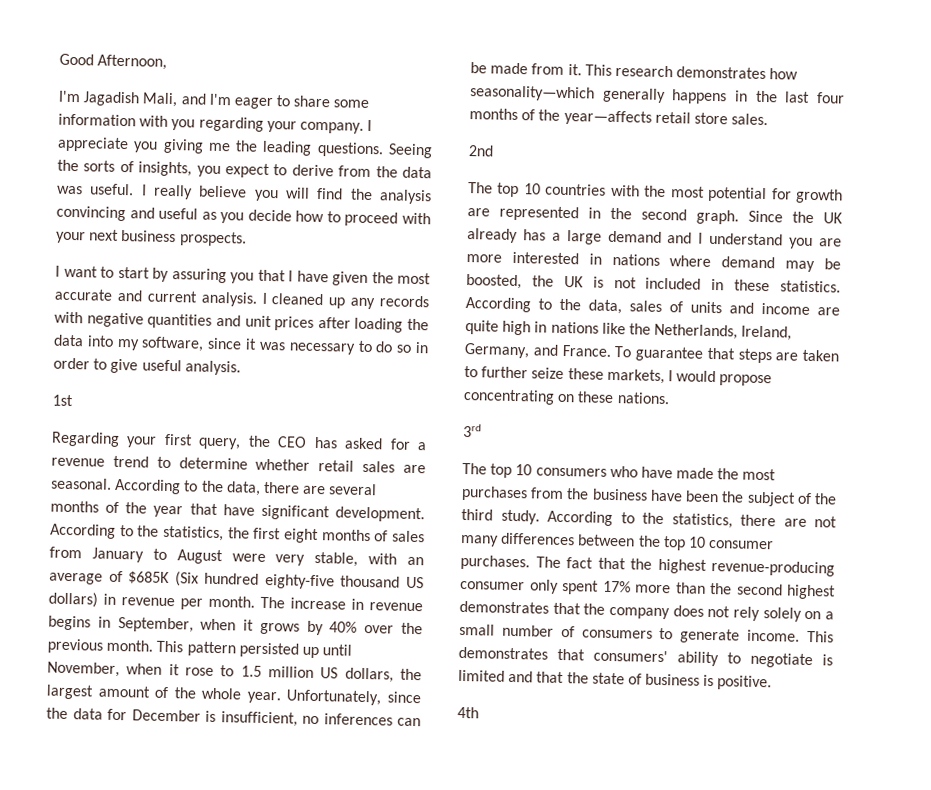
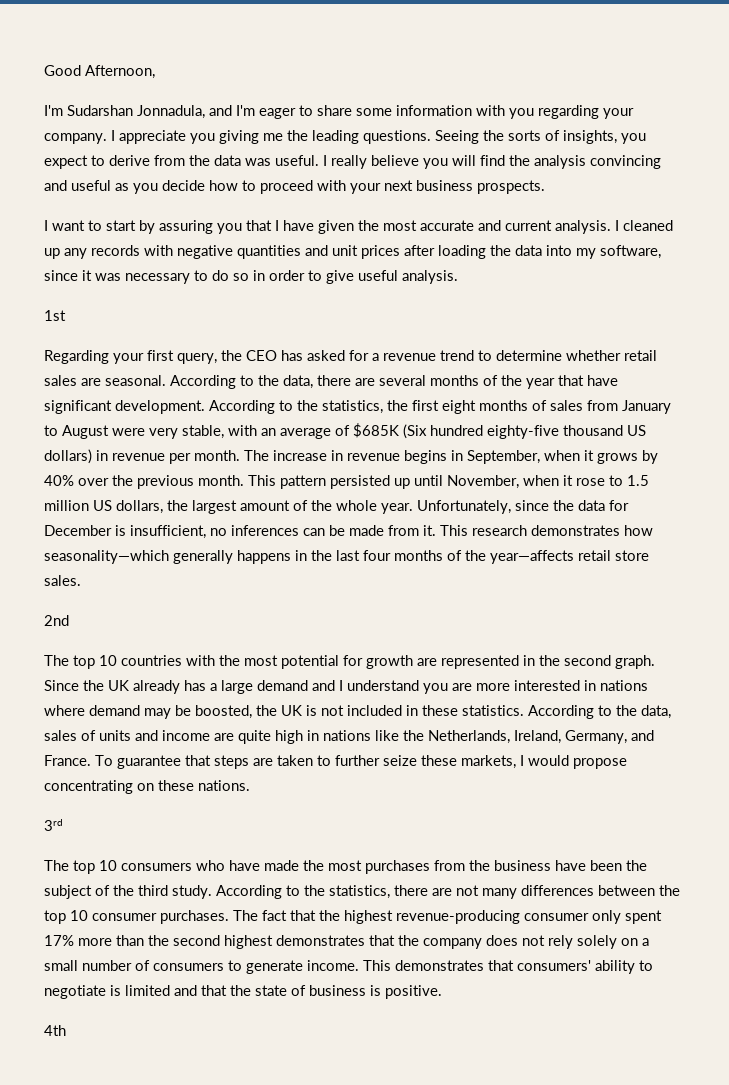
[83,91,179,108] Jagadish Mali, -> [67,105,205,119] Sudarshan Jonnadula,

